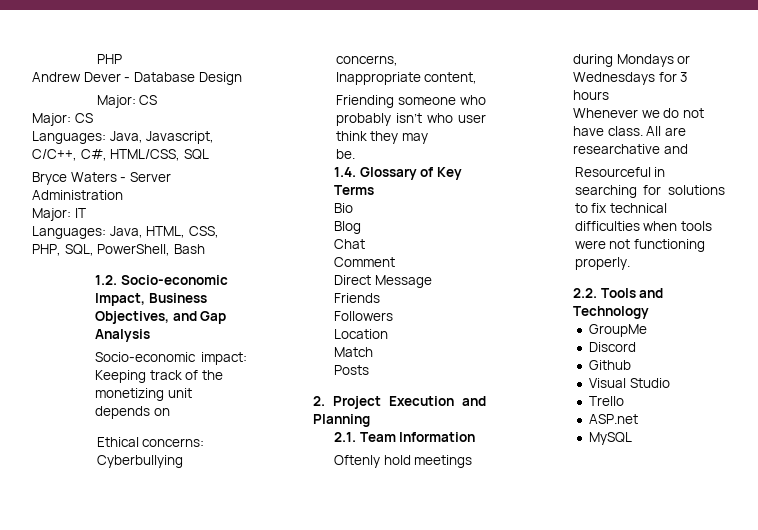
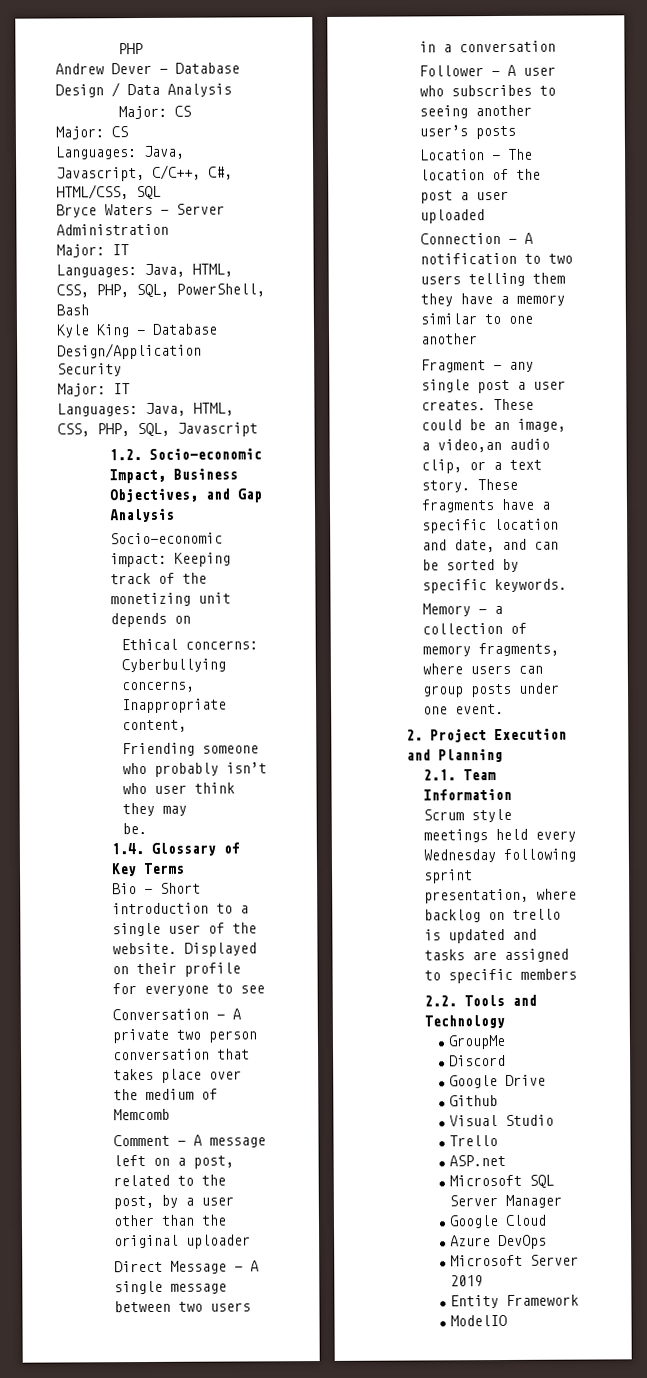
(242, 78) none -> [111,82,232,98] / Data Analysis
(205, 249) none -> [56,323,218,338] [57,342,202,360] [57,363,122,377] [57,383,130,397] [57,402,234,417] [57,422,258,437] // Kyle King - Database Design/Application Security // Major: IT // Languages: Java, HTML, CSS, PHP, SQL, Javascript
[333,221,361,234] [333,239,365,249] [333,257,395,267] [333,275,432,288] [333,293,380,303] [333,311,393,321] [333,329,388,339] [333,347,373,357] [333,365,369,375] // Blog // Chat // Comment // Direct Message // Friends // Followers // Location // Match // Posts -> [144,882,202,895] [112,902,250,915] [112,922,258,937] [112,942,258,957] [112,962,242,977] [112,983,266,997] [112,1008,242,1021] [112,1028,258,1044] [113,1048,251,1061] [113,1068,243,1083] [113,1088,219,1101] [113,1108,171,1121] [113,1134,267,1148] [113,1154,235,1169] [113,1174,227,1187] [113,1194,235,1210] [113,1214,227,1227] [114,1234,252,1249] [114,1260,260,1274] [114,1280,228,1295] [114,1300,252,1313] [419,40,557,53] [419,64,557,77] [419,84,557,97] [419,104,533,119] [419,125,517,140] [419,148,534,161] [420,168,542,181] [420,190,510,204] [420,209,486,224] [420,232,534,245] [420,252,574,265] [420,272,566,287] [420,293,566,307] [420,313,534,325] [421,333,479,345] [421,359,535,373] [421,379,567,394] [421,398,535,411] [421,418,567,432] [421,438,551,453] [421,459,543,474] [421,478,519,493] [421,498,552,513] [422,518,560,534] [422,538,560,553] [422,558,520,572] [422,578,568,594] [422,603,504,617] [422,622,528,635] [422,642,560,657] [422,663,544,675] [422,682,561,698] [423,703,505,715] - Short introduction to a single user of the website. Displayed on their profile for everyone to see // Conversation - A private two person conversation that takes place over the medium of Memcomb // Comment - A message left on a post, related to the post, by a user other than the original uploader // Direct Message - A single message between two users in a conversation // Follower - A user who subscribes to seeing another user’s posts // Location - The location of the post a user uploaded // Connection - A notification to two users telling them they have a memory similar to one another // Fragment - any single post a user creates. These could be an image, a video,an audio clip, or a text story. These fragments have a specific location and date, and can be sorted by specific keywords. // Memory - a collection of memory fragments, where users can group posts under one event.
[333,455,473,468] [572,54,691,67] [572,72,688,85] [572,90,609,100] [572,108,704,118] [572,126,686,136] [572,144,688,154] [574,167,666,177] [574,185,725,198] [574,203,667,213] [574,221,712,231] [574,239,705,252] [574,257,630,270] Oftenly hold meetings during Mondays or Wednesdays for 3 hours // Whenever we do not have class. All are researchative and // Resourceful in searching for solutions to fix technical difficulties when tools were not functioning properly. -> [423,808,513,823] [423,828,577,843] [423,848,577,863] [424,869,474,884] [424,888,578,904] [424,908,562,923] [424,928,538,944] [424,948,570,962] [424,968,578,984] Scrum style meetings held every Wednesday following sprint presentation, where backlog on trello is updated and tasks are assigned to specific members
(637, 347) none -> [448,1074,546,1089] // Google Drive
[589,432,633,445] MySQL -> [448,1174,554,1188] [448,1194,562,1208] [448,1214,547,1229] [449,1234,547,1250] [449,1254,579,1267] [449,1275,483,1287] [449,1294,579,1309] [449,1314,507,1327] Microsoft SQL Server Manager // Google Cloud // Azure DevOps // Microsoft Server 2019 // Entity Framework // ModelIO

